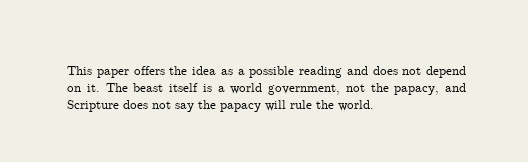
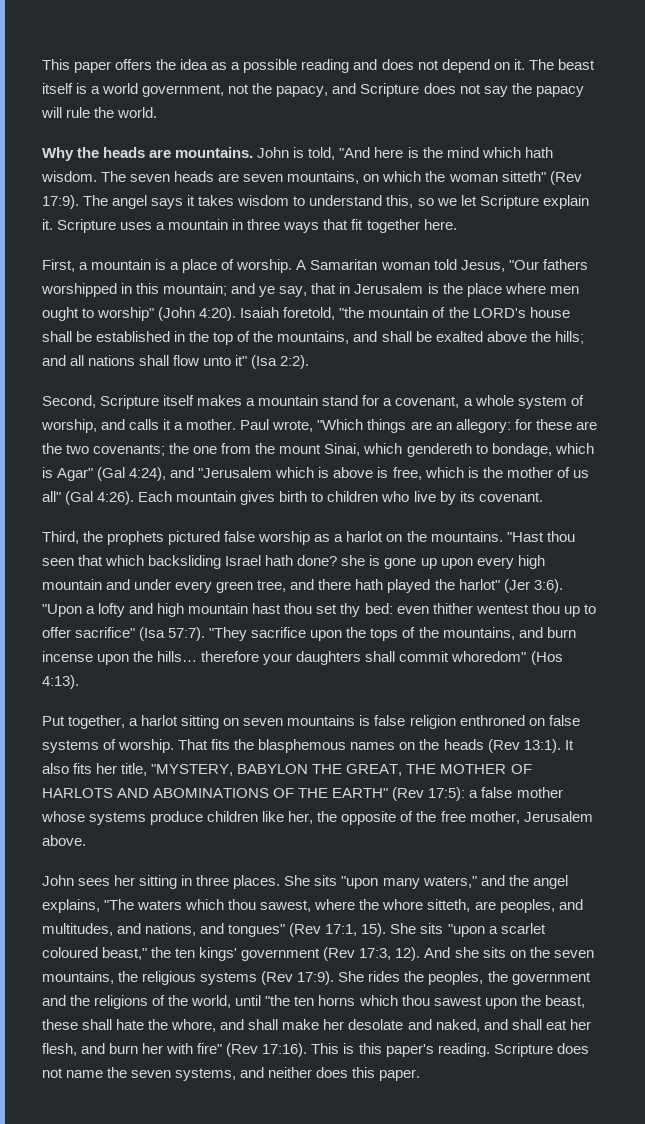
(374, 105) none -> [42,147,553,161] [41,171,582,185] [42,195,589,209] [42,219,457,233] [42,259,588,273] [41,283,579,297] [42,307,570,321] [42,331,584,345] [42,355,310,369] [42,395,584,409] [41,419,597,433] [42,443,594,457] [42,467,589,481] [42,491,543,505] [42,531,575,545] [42,555,545,569] [42,579,563,593] [42,603,596,617] [42,627,576,641] [42,651,563,665] [42,675,79,689] [42,715,580,729] [42,739,574,753] [42,763,532,776] [42,787,563,801] [41,811,593,825] [42,835,86,846] [42,875,568,889] [42,899,583,913] [42,923,546,937] [42,947,594,961] [42,971,591,985] [42,995,585,1009] [42,1019,591,1032] [42,1043,589,1057] [42,1067,421,1081] // Why the heads are mountains. John is told, "And here is the mind which hath wisdom. The seven heads are seven mountains, on which the woman sitteth" (Rev 17:9). The angel says it takes wisdom to understand this, so we let Scripture explain it. Scripture uses a mountain in three ways that fit together here. // First, a mountain is a place of worship. A Samaritan woman told Jesus, "Our fathers worshipped in this mountain; and ye say, that in Jerusalem is the place where men ought to worship" (John 4:20). Isaiah foretold, "the mountain of the LORD's house shall be established in the top of the mountains, and shall be exalted above the hills; and all nations shall flow unto it" (Isa 2:2). // Second, Scripture itself makes a mountain stand for a covenant, a whole system of worship, and calls it a mother. Paul wrote, "Which things are an allegory: for these are the two covenants; the one from the mount Sinai, which gendereth to bondage, which is Agar" (Gal 4:24), and "Jerusalem which is above is free, which is the mother of us all" (Gal 4:26). Each mountain gives birth to children who live by its covenant. // Third, the prophets pictured false worship as a harlot on the mountains. "Hast thou seen that which backsliding Israel hath done? she is gone up upon every high mountain and under every green tree, and there hath played the harlot" (Jer 3:6). "Upon a lofty and high mountain hast thou set thy bed: even thither wentest thou up to offer sacrifice" (Isa 57:7). "They sacrifice upon the tops of the mountains, and burn incense upon the hills… therefore your daughters shall commit whoredom" (Hos 4:13). // Put together, a harlot sitting on seven mountains is false religion enthroned on false systems of worship. That fits the blasphemous names on the heads (Rev 13:1). It also fits her title, "MYSTERY, BABYLON THE GREAT, THE MOTHER OF HARLOTS AND ABOMINATIONS OF THE EARTH" (Rev 17:5): a false mother whose systems produce children like her, the opposite of the free mother, Jerusalem above. // John sees her sitting in three places. She sits "upon many waters," and the angel explains, "The waters which thou sawest, where the whore sitteth, are peoples, and multitudes, and nations, and tongues" (Rev 17:1, 15). She sits "upon a scarlet coloured beast," the ten kings' government (Rev 17:3, 12). And she sits on the seven mountains, the religious systems (Rev 17:9). She rides the peoples, the government and the religions of the world, until "the ten horns which thou sawest upon the beast, these shall hate the whore, and shall make her desolate and naked, and shall eat her flesh, and burn her with fire" (Rev 17:16). This is this paper's reading. Scripture does not name the seven systems, and neither does this paper.

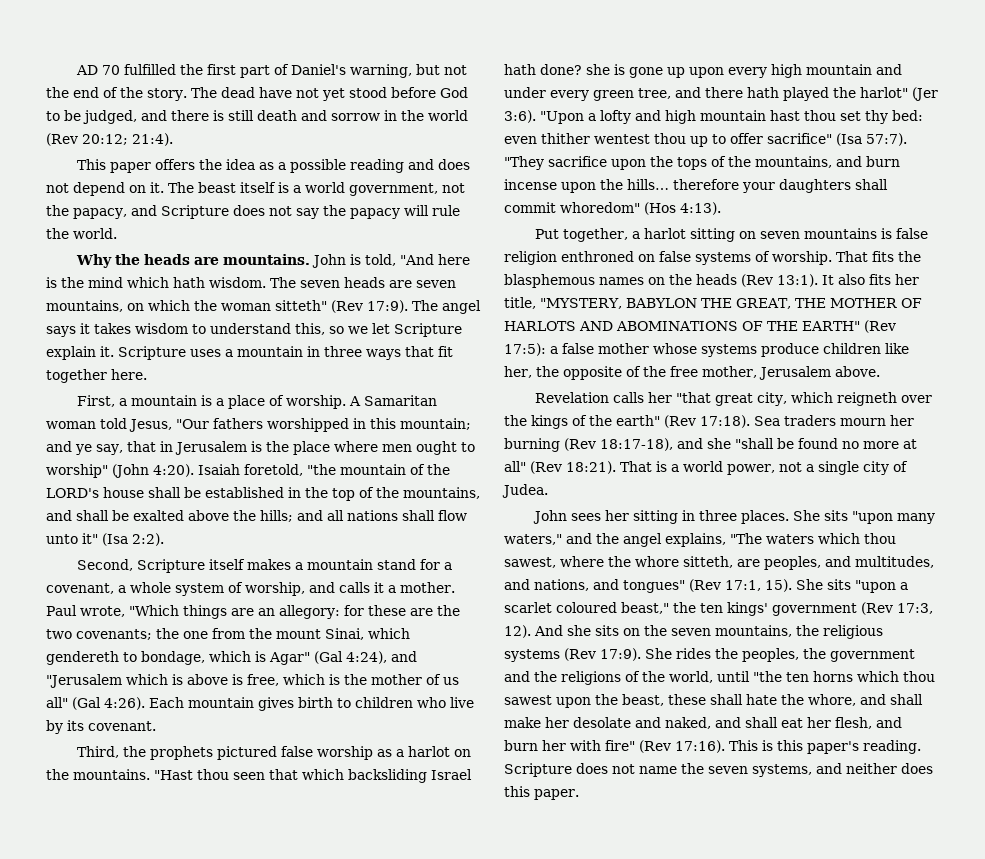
(42, 64) none -> [76,64,468,78] [46,87,468,101] [46,110,468,124] [46,133,173,146] AD 70 fulfilled the first part of Daniel's warning, but not the end of the story. The dead have not yet stood before God to be judged, and there is still death and sorrow in the world (Rev 20:12; 21:4). //
(86, 840) none -> [535,392,933,406] [504,415,914,429] [504,438,917,452] [504,461,908,475] [502,484,548,498] // Revelation calls her "that great city, which reigneth over the kings of the earth" (Rev 17:18). Sea traders mourn her burning (Rev 18:17-18), and she "shall be found no more at all" (Rev 18:21). That is a world power, not a single city of Judea.

